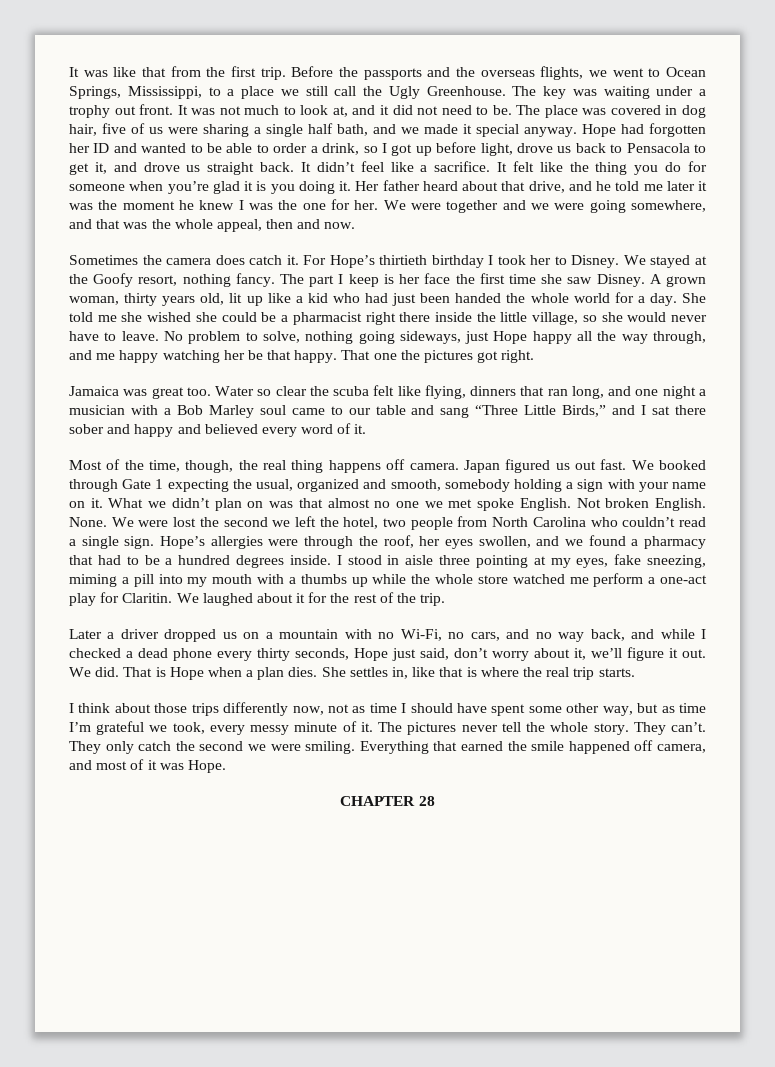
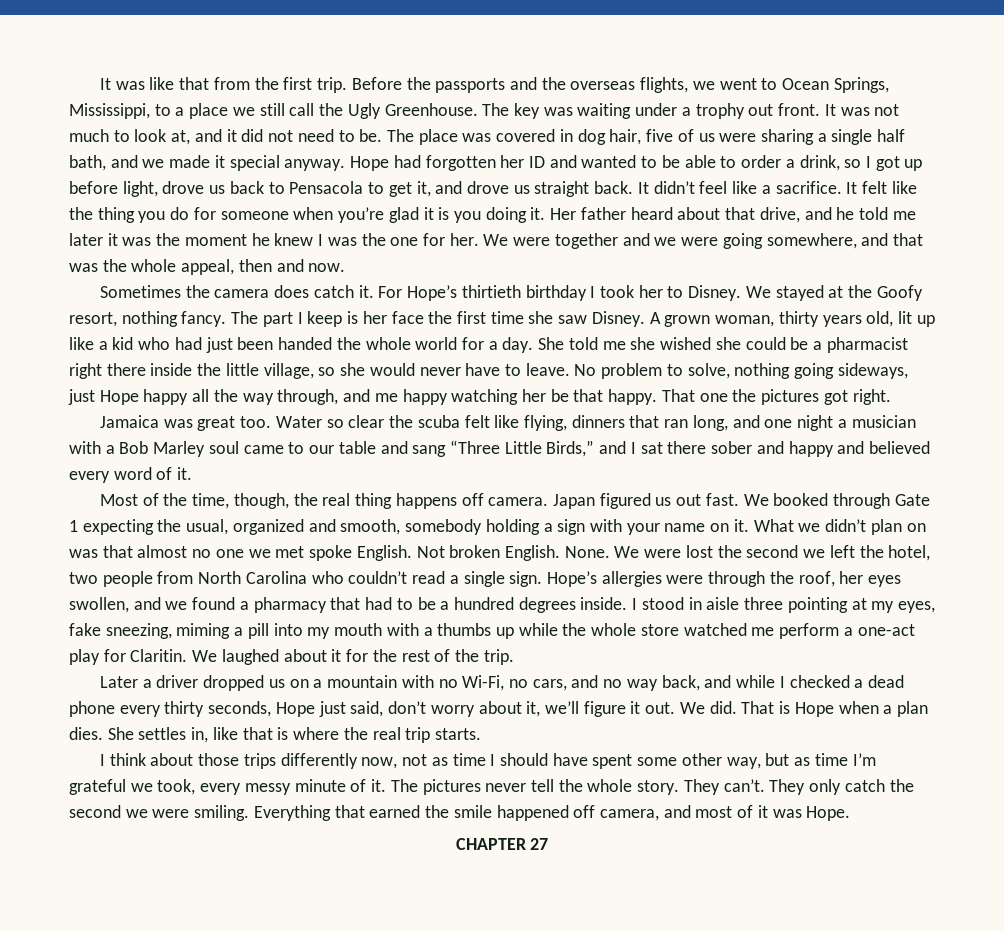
[418,796,435,806] 28 -> [530,838,549,850] 27

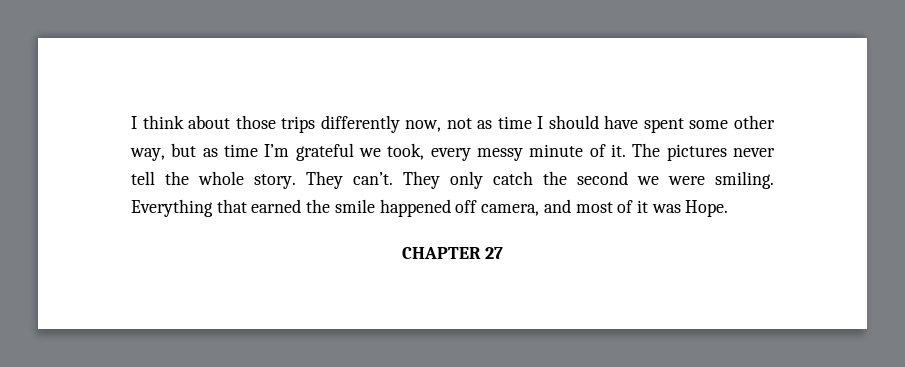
[100,77,889,93] [69,103,900,119] [69,129,906,145] [69,155,923,171] [69,181,917,197] [69,207,916,223] [69,233,923,249] [69,259,346,275] [100,285,923,301] [69,311,935,327] [69,337,908,353] [69,363,908,379] [68,389,891,405] [100,415,916,431] [69,440,930,457] [69,467,193,483] [100,493,930,509] [69,519,926,535] [69,545,931,561] [69,571,902,587] [69,597,935,613] [69,623,915,639] [69,649,514,665] [100,675,904,691] [69,701,928,717] [69,727,481,743] It was like that from the first trip. Before the passports and the overseas flights, we went to Ocean Springs, Mississippi, to a place we still call the Ugly Greenhouse. The key was waiting under a trophy out front. It was not much to look at, and it did not need to be. The place was covered in dog hair, five of us were sharing a single half bath, and we made it special anyway. Hope had forgotten her ID and wanted to be able to order a drink, so I got up before light, drove us back to Pensacola to get it, and drove us straight back. It didn’t feel like a sacrifice. It felt like the thing you do for someone when you’re glad it is you doing it. Her father heard about that drive, and he told me later it was the moment he knew I was the one for her. We were together and we were going somewhere, and that was the whole appeal, then and now. // Sometimes the camera does catch it. For Hope’s thirtieth birthday I took her to Disney. We stayed at the Goofy resort, nothing fancy. The part I keep is her face the first time she saw Disney. A grown woman, thirty years old, lit up like a kid who had just been handed the whole world for a day. She told me she wished she could be a pharmacist right there inside the little village, so she would never have to leave. No problem to solve, nothing going sideways, just Hope happy all the way through, and me happy watching her be that happy. That one the pictures got right. // Jamaica was great too. Water so clear the scuba felt like flying, dinners that ran long, and one night a musician with a Bob Marley soul came to our table and sang “Three Little Birds,” and I sat there sober and happy and believed every word of it. // Most of the time, though, the real thing happens off camera. Japan figured us out fast. We booked through Gate 1 expecting the usual, organized and smooth, somebody holding a sign with your name on it. What we didn’t plan on was that almost no one we met spoke English. Not broken English. None. We were lost the second we left the hotel, two people from North Carolina who couldn’t read a single sign. Hope’s allergies were through the roof, her eyes swollen, and we found a pharmacy that had to be a hundred degrees inside. I stood in aisle three pointing at my eyes, fake sneezing, miming a pill into my mouth with a thumbs up while the whole store watched me perform a one-act play for Claritin. We laughed about it for the rest of the trip. // Later a driver dropped us on a mountain with no Wi-Fi, no cars, and no way back, and while I checked a dead phone every thirty seconds, Hope just said, don’t worry about it, we’ll figure it out. We did. That is Hope when a plan dies. She settles in, like that is where the real trip starts. // -> (131, 122) none

